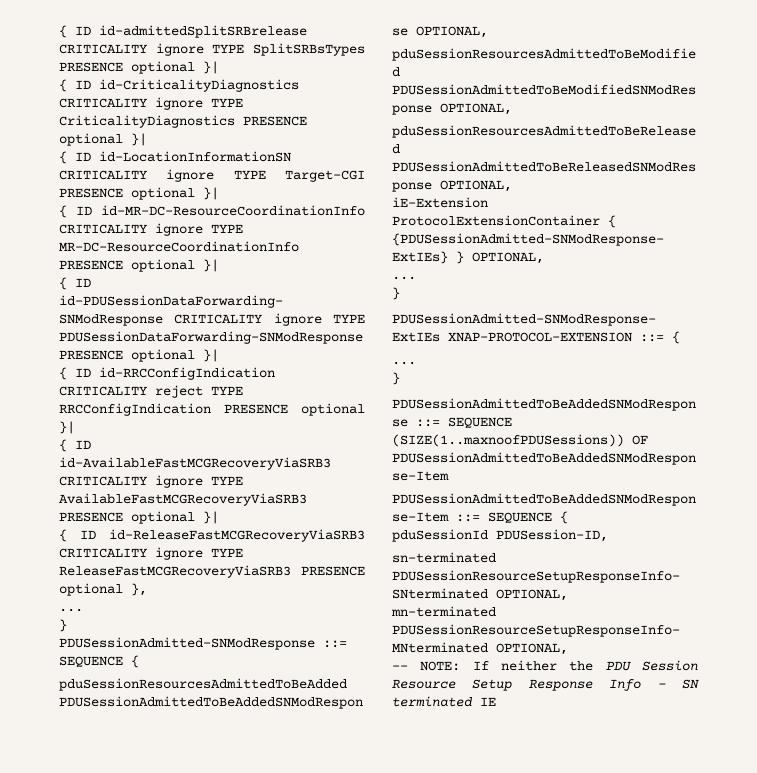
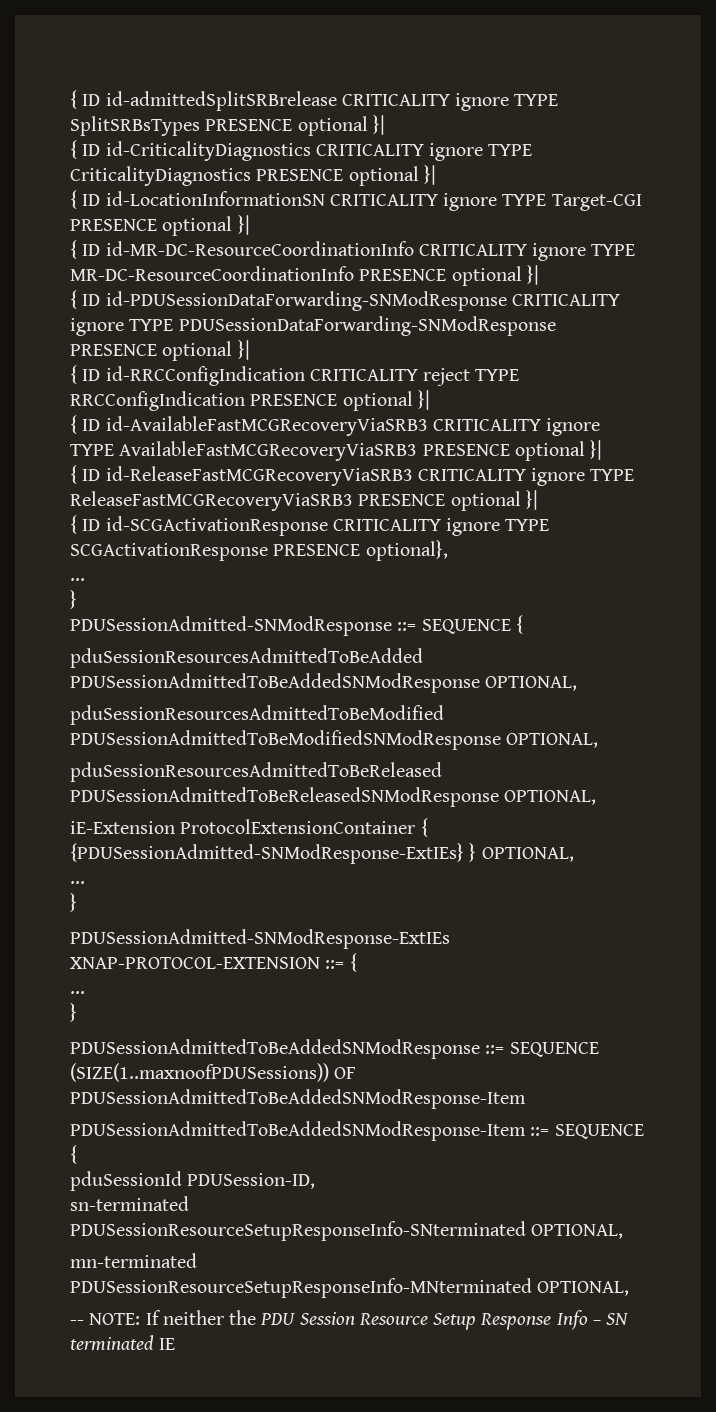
[131,583,147,596] }, -> [525,490,538,510] [70,515,550,536] [70,540,448,561] }| // { ID id-SCGActivationResponse CRITICALITY ignore TYPE SCGActivationResponse PRESENCE optional},

